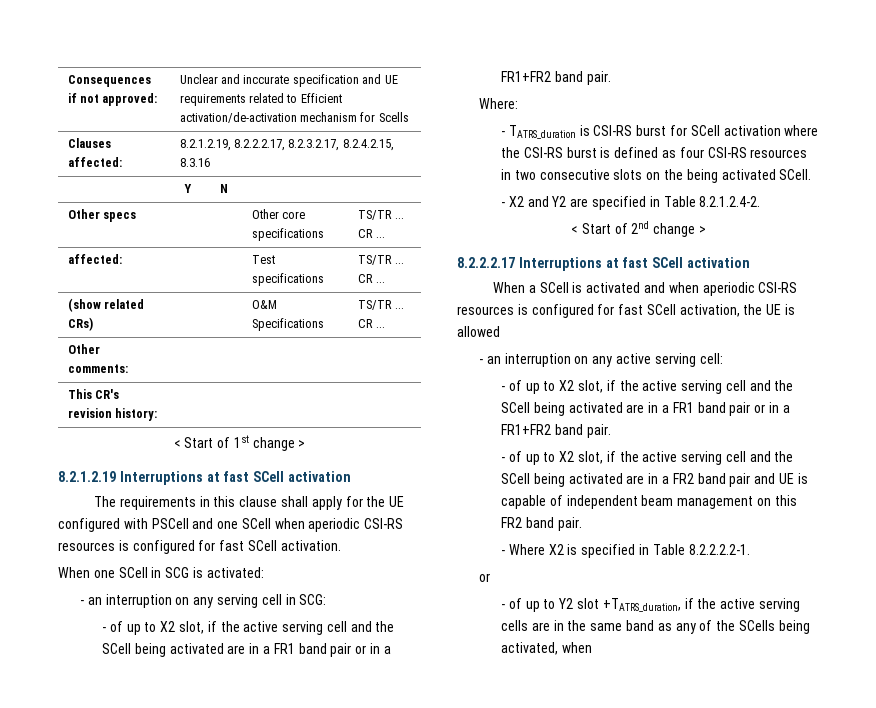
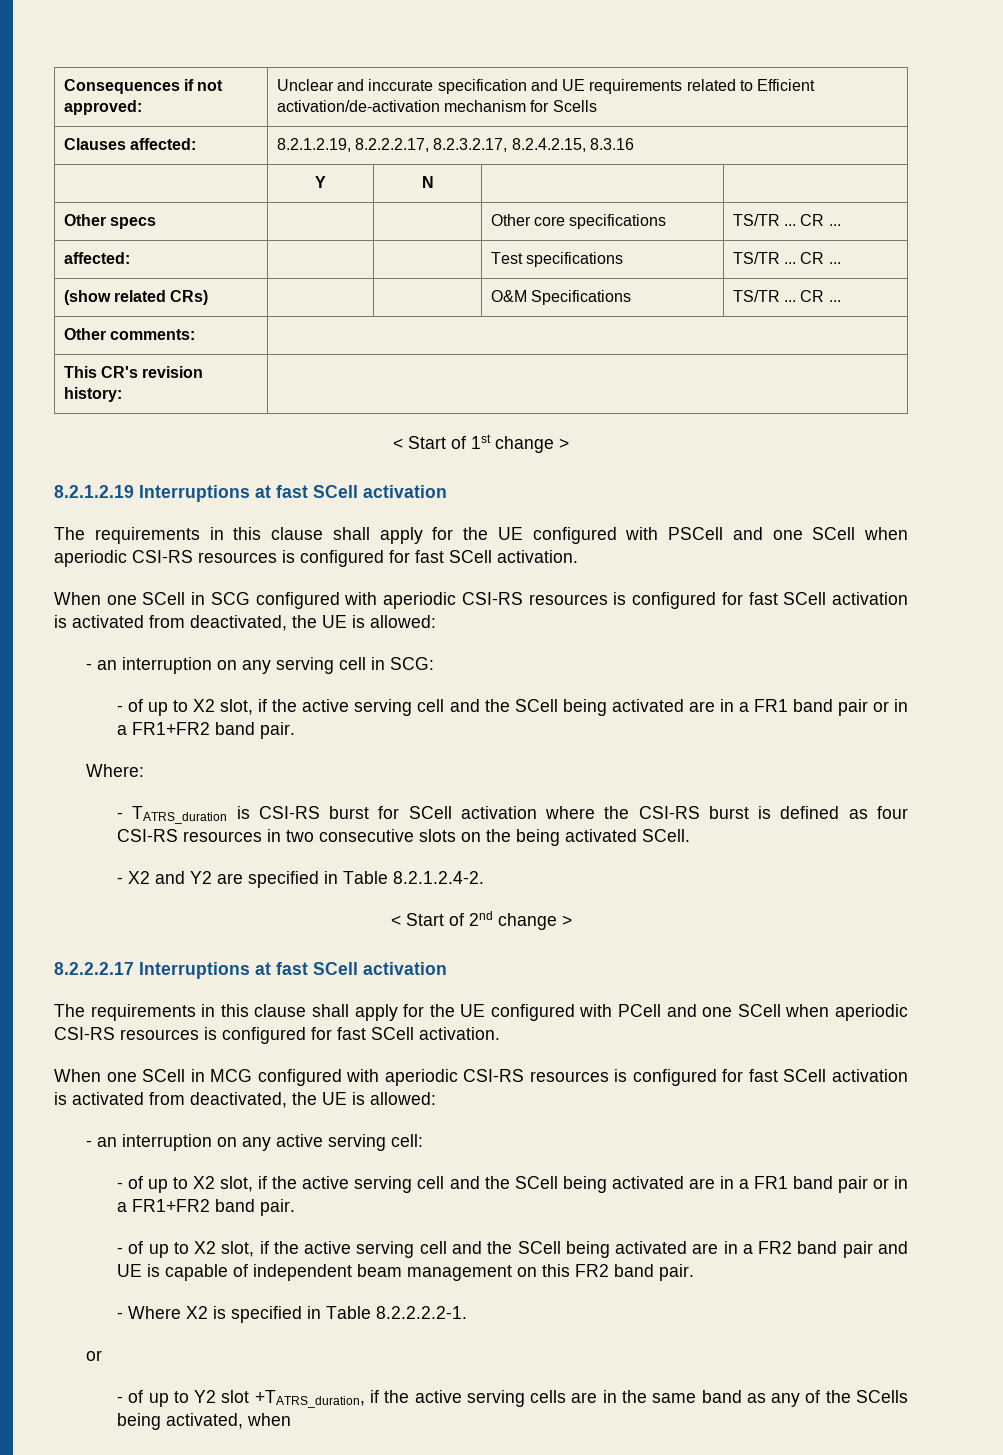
[192,567,264,578] is activated: -> [255,592,909,609] [54,615,436,631] configured with aperiodic CSI-RS resources is configured for fast SCell activation is activated from deactivated, the UE is allowed:
[493,282,798,296] [457,304,796,318] [457,326,500,337] When a SCell is activated and when aperiodic CSI-RS resources is configured for fast SCell activation, the UE is allowed -> [54,1004,909,1021] [54,1027,500,1044] [54,1069,908,1086] [54,1092,436,1108] The requirements in this clause shall apply for the UE configured with PCell and one SCell when aperiodic CSI-RS resources is configured for fast SCell activation. // When one SCell in MCG configured with aperiodic CSI-RS resources is configured for fast SCell activation is activated from deactivated, the UE is allowed:

